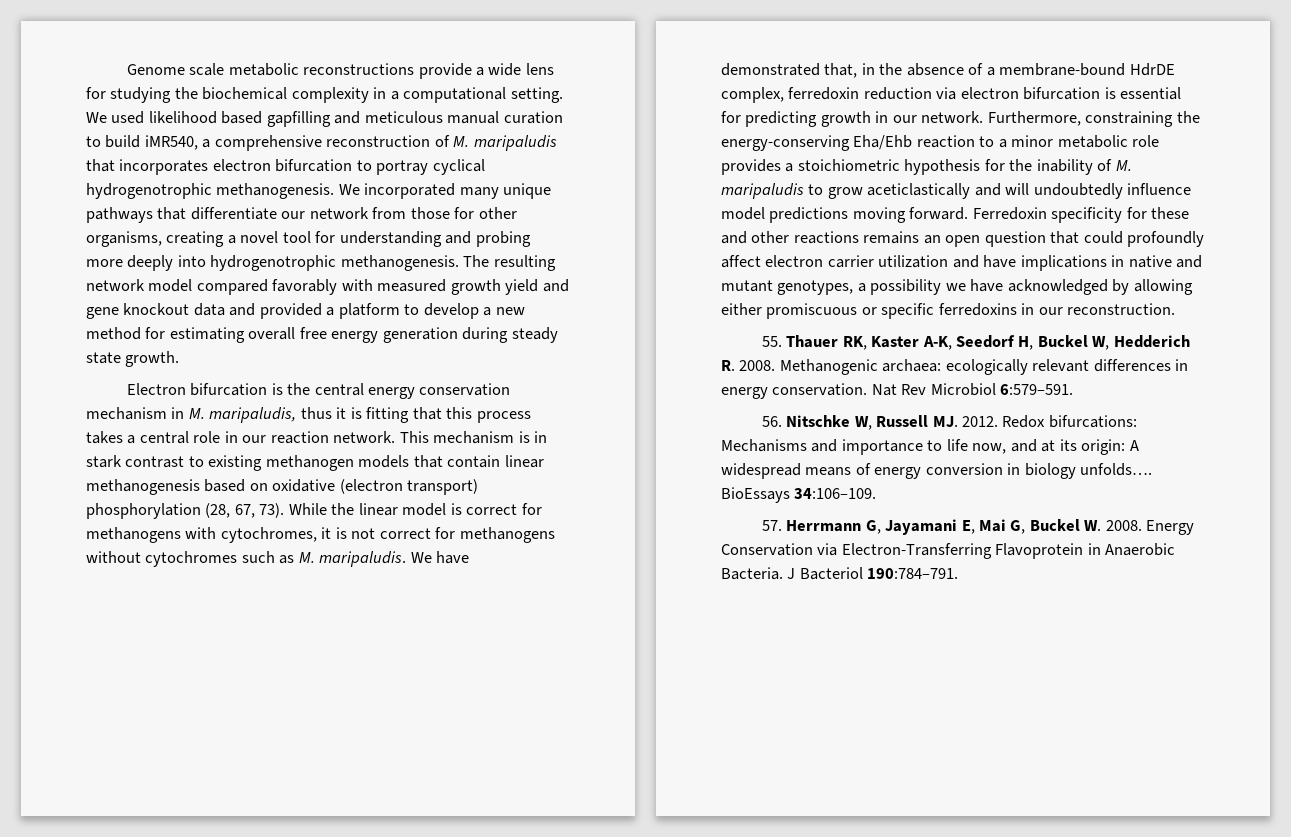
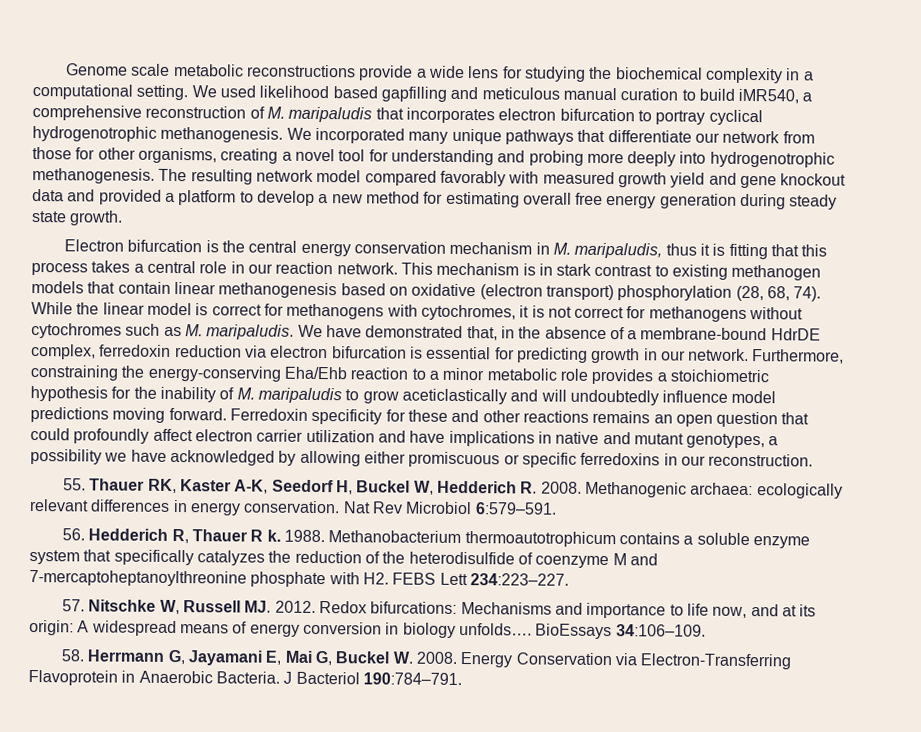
[234,503,285,518] 67, 73). -> [766,286,822,302] 68, 74).
(782, 421) none -> [88,528,810,549] [29,549,658,569] [29,569,569,588] [62,599,86,612] Hedderich R, Thauer R k. 1988. Methanobacterium thermoautotrophicum contains a soluble enzyme system that specifically catalyzes the reduction of the heterodisulfide of coenzyme M and 7-mercaptoheptanoylthreonine phosphate with H2. FEBS Lett 234:223–227. // 57.
[761,520,782,531] 57. -> [61,649,86,662] 58.

